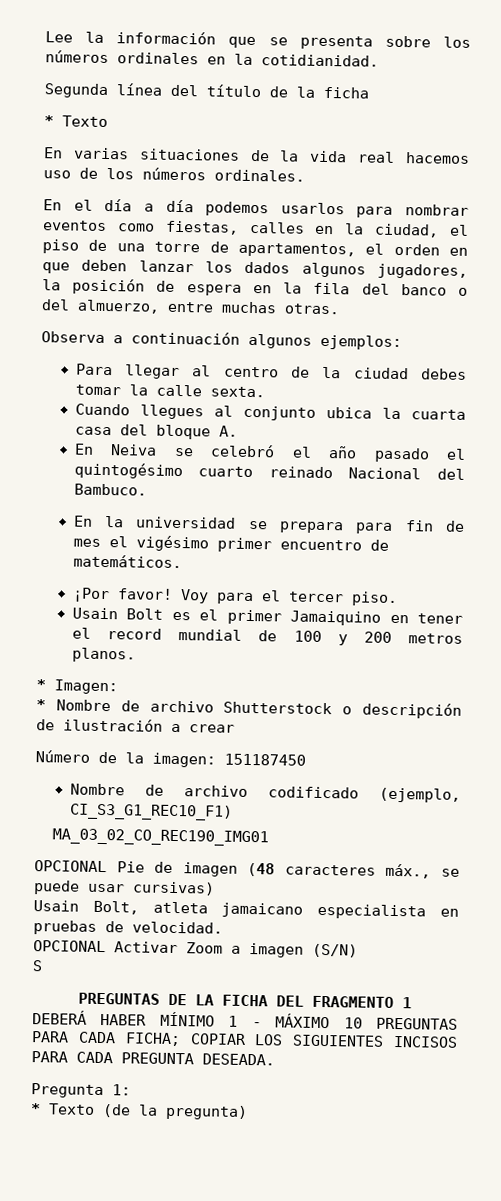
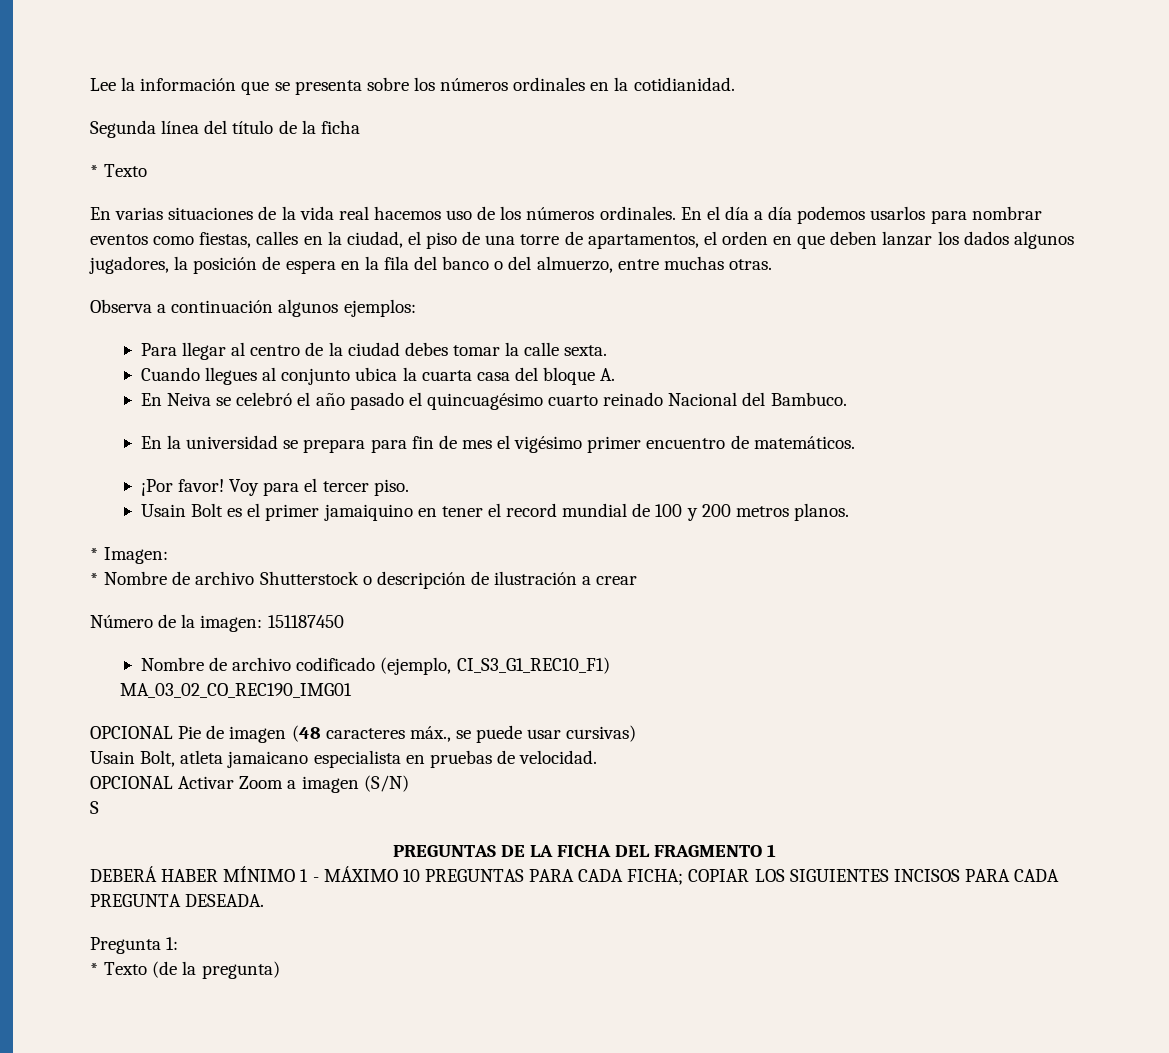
(305, 175) // -> (676, 213) none
[73,462,183,480] quintogésimo -> [426,393,543,410] quincuagésimo
[290,610,382,626] Jamaiquino -> [323,504,413,521] jamaiquino

